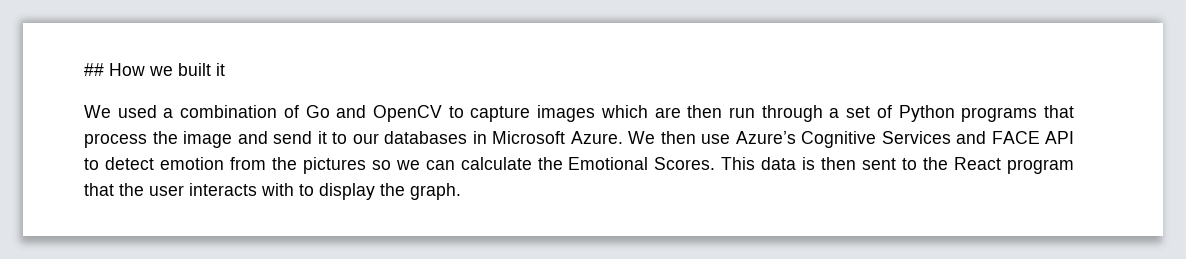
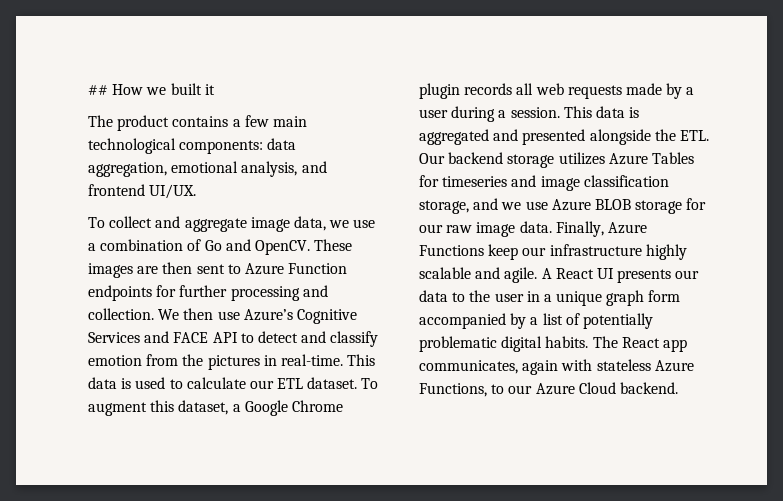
[84,105,157,118] We used -> [88,115,307,131] [88,138,297,154] [88,161,327,177] [88,184,197,199] [88,216,376,232] The product contains a few main technological components: data aggregation, emotional analysis, and frontend UI/UX. // To collect and aggregate image data, we use
[373,105,1074,122] [84,131,623,148] OpenCV to capture images which are then run through a set of Python programs that process the image and send it to our databases in Microsoft Azure. -> [254,239,353,255] [88,262,348,278] [88,285,328,301] [88,308,154,320] OpenCV. These images are then sent to Azure Function endpoints for further processing and collection.
(154, 163) none -> [301,331,379,347] and classify
[371,157,1075,174] [84,183,461,200] so we can calculate the Emotional Scores. This data is then sent to the React program that the user interacts with to display the graph. -> [263,354,376,366] [88,377,379,389] [88,400,343,416] [419,83,695,99] [419,106,640,122] [419,129,709,145] [419,152,694,168] [419,175,669,191] [419,198,707,214] [419,221,647,237] [419,244,687,260] [419,267,700,283] [419,290,681,306] [419,313,653,329] [419,336,687,352] [419,359,694,375] [419,382,678,397] in real-time. This data is used to calculate our ETL dataset. To augment this dataset, a Google Chrome plugin records all web requests made by a user during a session. This data is aggregated and presented alongside the ETL. Our backend storage utilizes Azure Tables for timeseries and image classification storage, and we use Azure BLOB storage for our raw image data. Finally, Azure Functions keep our infrastructure highly scalable and agile. A React UI presents our data to the user in a unique graph form accompanied by a list of potentially problematic digital habits. The React app communicates, again with stateless Azure Functions, to our Azure Cloud backend.

